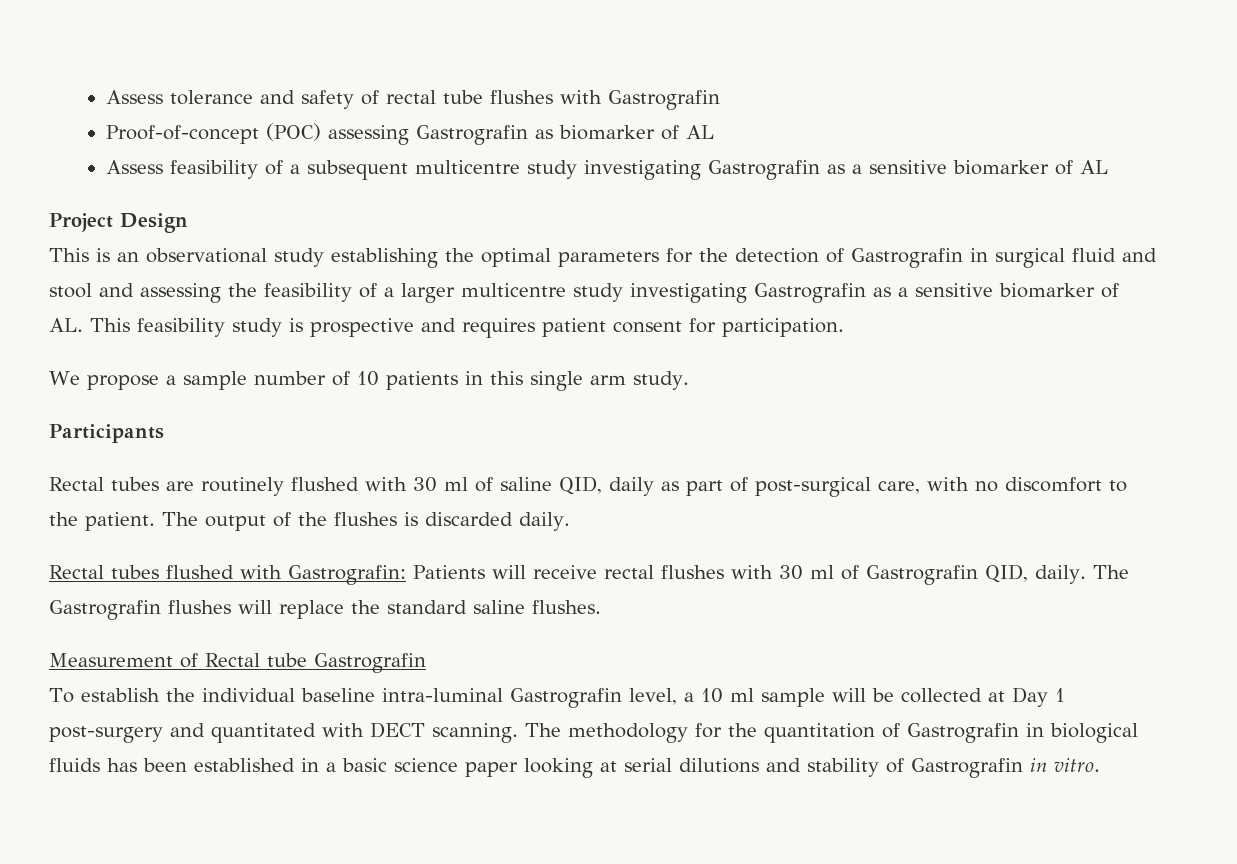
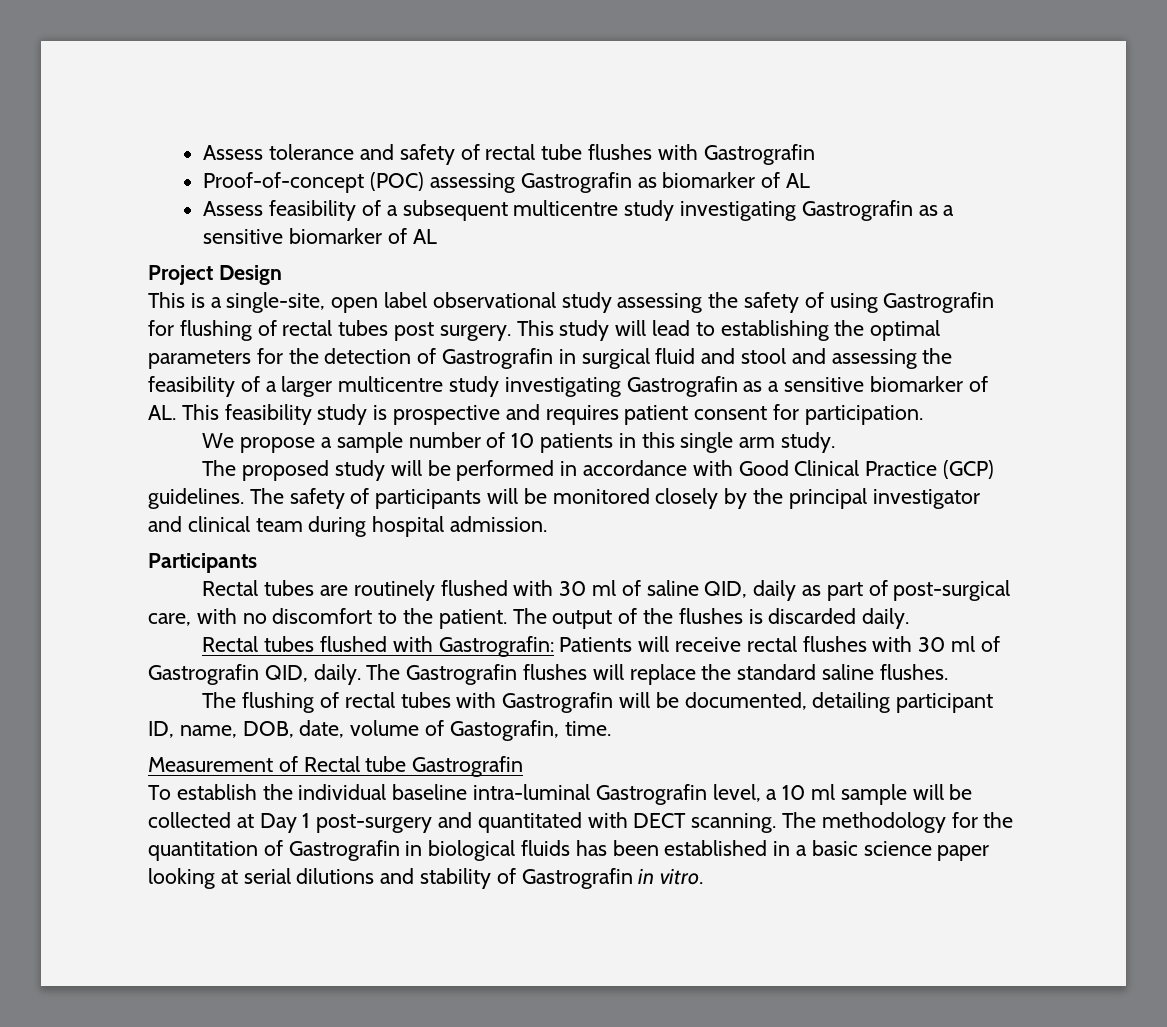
[117,248,324,267] an observational study -> [210,292,995,313] [148,320,715,341] a single-site, open label observational study assessing the safety of using Gastrografin for flushing of rectal tubes post surgery. This study will lead to
(689, 380) none -> [202,460,995,481] [148,488,980,509] [148,516,548,537] // The proposed study will be performed in accordance with Good Clinical Practice (GCP) guidelines. The safety of participants will be monitored closely by the principal investigator and clinical team during hospital admission.
(601, 607) none -> [202,692,994,713] [148,720,611,741] // The flushing of rectal tubes with Gastrografin will be documented, detailing participant ID, name, DOB, date, volume of Gastografin, time.

